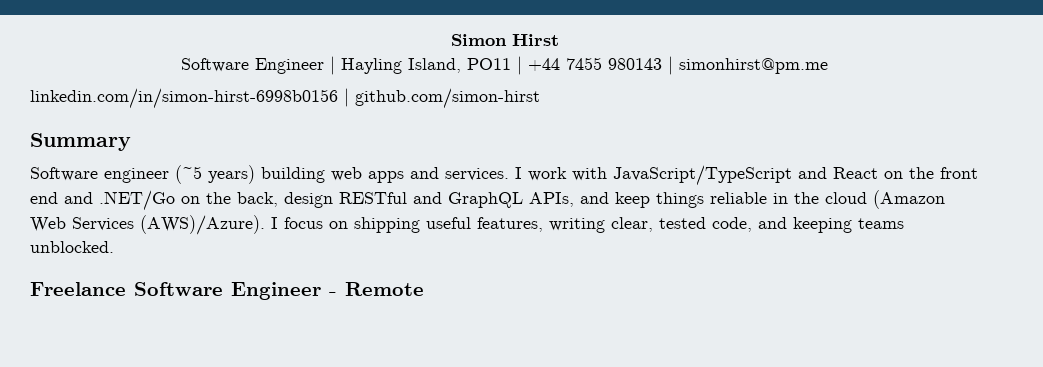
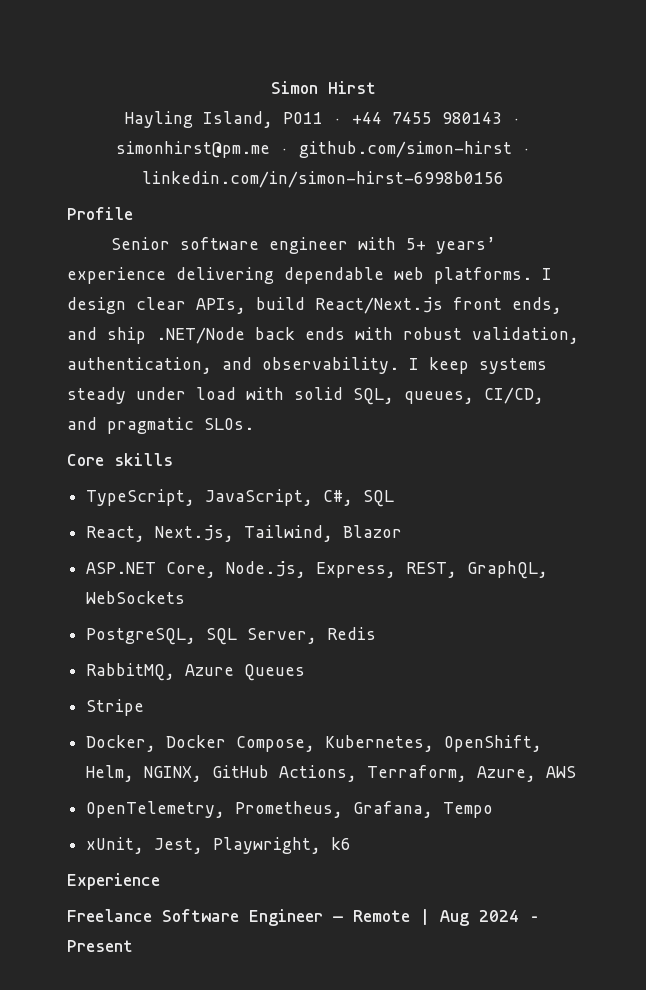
[181,56,335,75] Software Engineer | -> (376, 87) none
[517,56,522,75] | -> [333,118,342,124] ·
[668,56,828,75] [30,88,540,109] [30,133,131,151] [30,165,978,186] [30,190,945,211] [30,215,904,235] [30,241,114,253] [30,282,424,300] | simonhirst@pm.me // linkedin.com/in/simon-hirst-6998b0156 | github.com/simon-hirst // Summary // Software engineer (~5 years) building web apps and services. I work with JavaScript/TypeScript and React on the front end and .NET/Go on the back, design RESTful and GraphQL APIs, and keep things reliable in the cloud (Amazon Web Services (AWS)/Azure). I focus on shipping useful features, writing clear, tested code, and keeping teams unblocked. // Freelance Software Engineer - Remote -> [512,118,521,124] [115,141,531,158] [142,171,504,188] [67,207,133,220] [111,237,497,254] [67,267,552,284] [67,297,562,314] [67,327,579,344] [67,357,547,374] [67,387,544,405] [67,417,254,434] [67,453,173,466] [86,489,395,507] [86,525,403,542] [86,561,549,579] [86,591,186,604] [86,627,377,645] [86,663,306,681] [86,699,145,716] [86,735,543,752] [86,765,577,782] [86,801,494,818] [86,837,352,854] [67,873,160,890] [67,909,540,926] [67,940,133,952] · simonhirst@pm.me · github.com/simon-hirst · linkedin.com/in/simon-hirst-6998b0156 // Profile // Senior software engineer with 5+ years’ experience delivering dependable web platforms. I design clear APIs, build React/Next.js front ends, and ship .NET/Node back ends with robust validation, authentication, and observability. I keep systems steady under load with solid SQL, queues, CI/CD, and pragmatic SLOs. // Core skills // TypeScript, JavaScript, C#, SQL // React, Next.js, Tailwind, Blazor // ASP.NET Core, Node.js, Express, REST, GraphQL, WebSockets // PostgreSQL, SQL Server, Redis // RabbitMQ, Azure Queues // Stripe // Docker, Docker Compose, Kubernetes, OpenShift, Helm, NGINX, GitHub Actions, Terraform, Azure, AWS // OpenTelemetry, Prometheus, Grafana, Tempo // xUnit, Jest, Playwright, k6 // Experience // Freelance Software Engineer — Remote | Aug 2024 – Present

